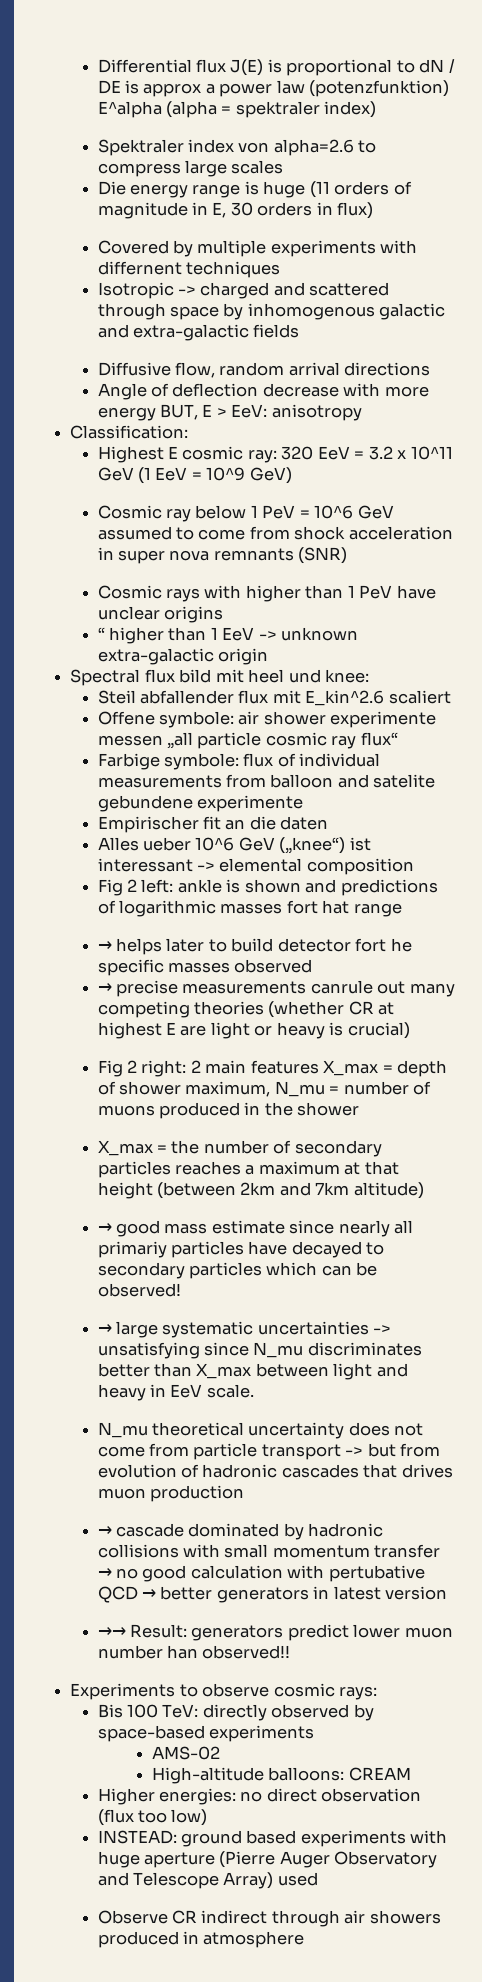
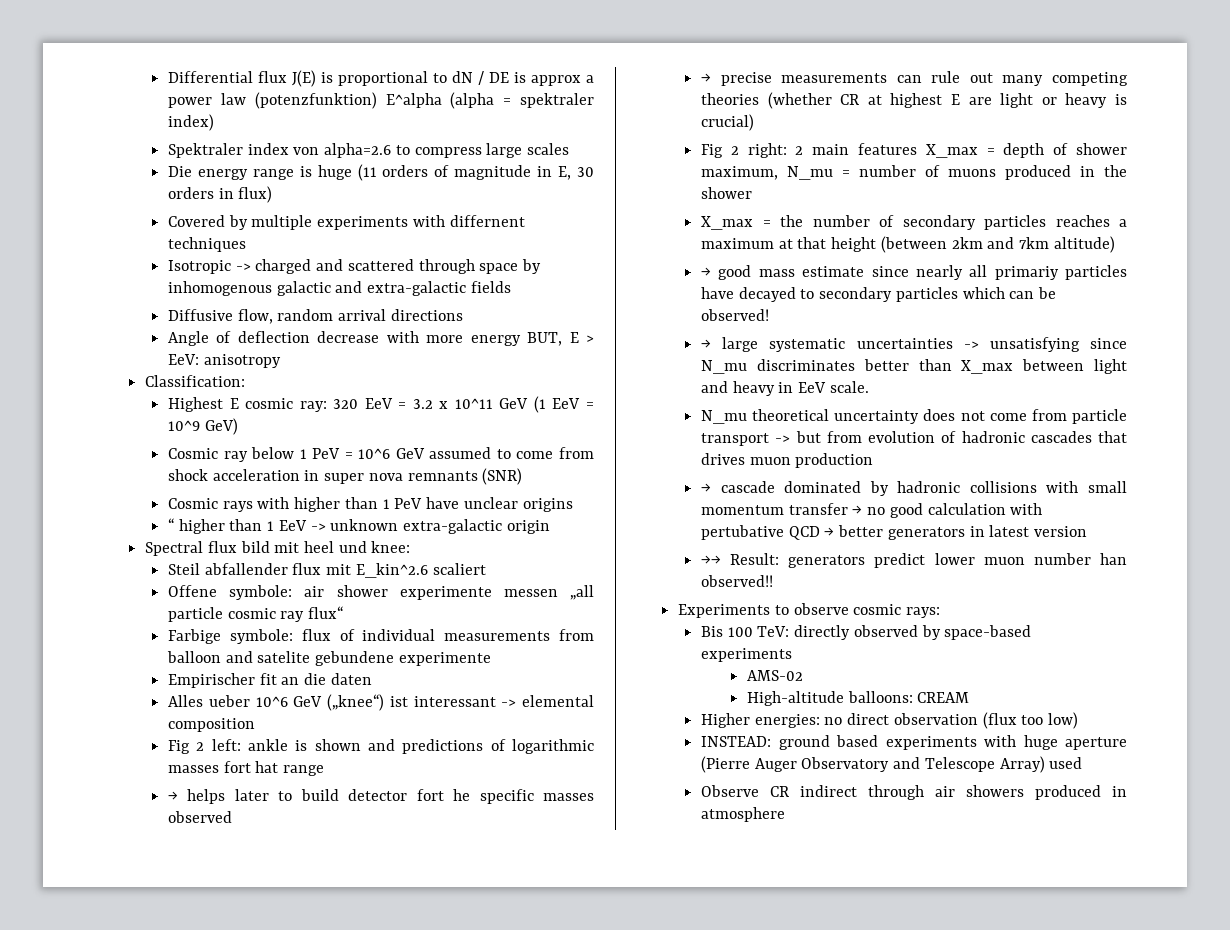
[310,980,373,994] canrule -> [896,71,961,83] can rule

